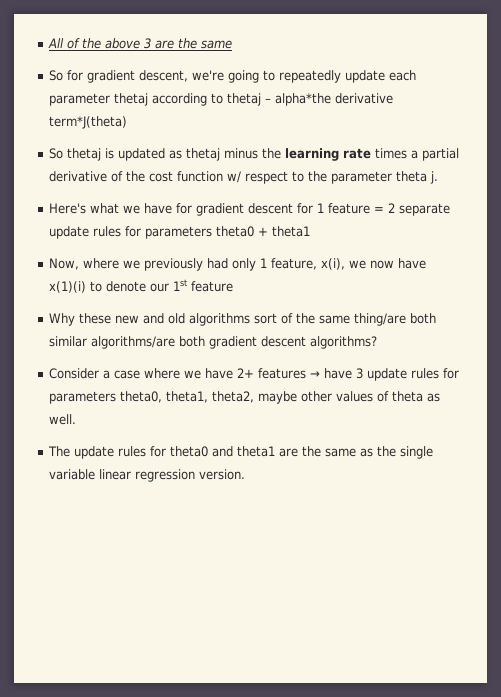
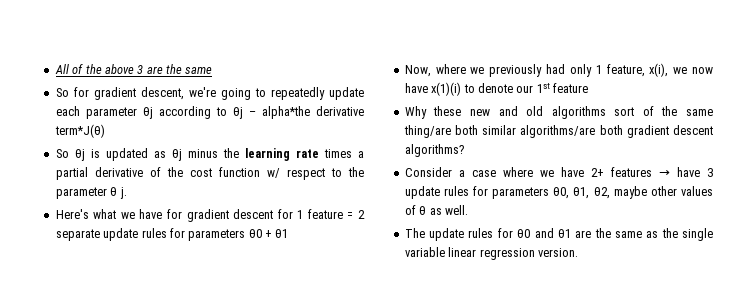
[114,93,149,106] thetaj -> [142,107,153,119] θj
[227,93,262,106] thetaj -> [232,107,243,119] θj
[49,116,128,129] [49,148,102,161] term*J(theta) // So thetaj -> [54,124,105,138] [55,149,85,161] term*J(θ) // So θj
[186,148,221,161] thetaj -> [171,149,182,161] θj
[396,171,428,182] theta -> [110,187,118,196] θ
[216,226,311,237] theta0 + theta1 -> [248,229,289,238] θ0 + θ1
[120,391,255,403] theta0, theta1, theta2, -> [553,187,610,199] θ0, θ1, θ2,
[392,391,424,402] theta -> [419,206,427,215] θ
[170,446,276,457] theta0 and theta1 -> [517,228,571,238] θ0 and θ1

